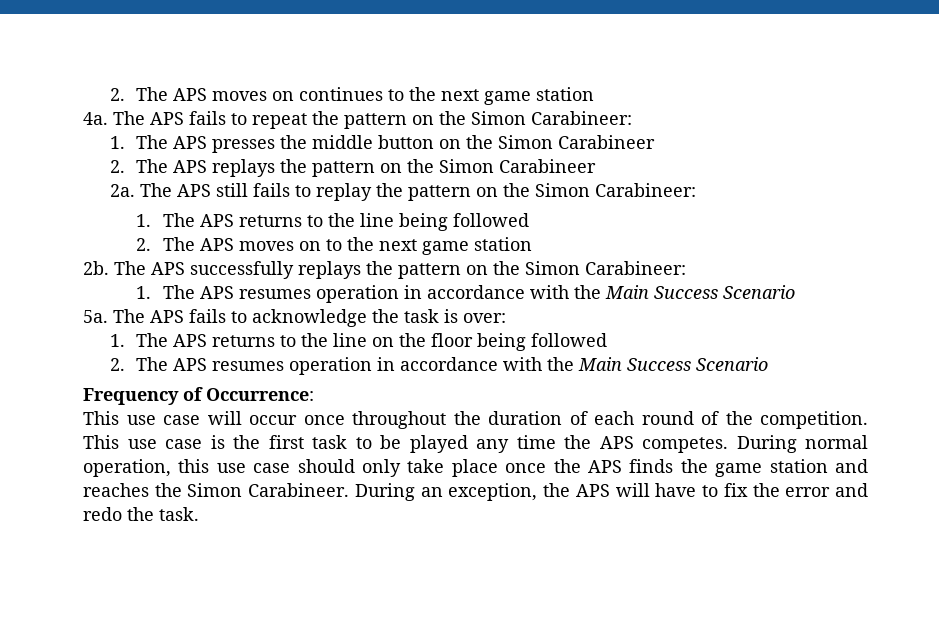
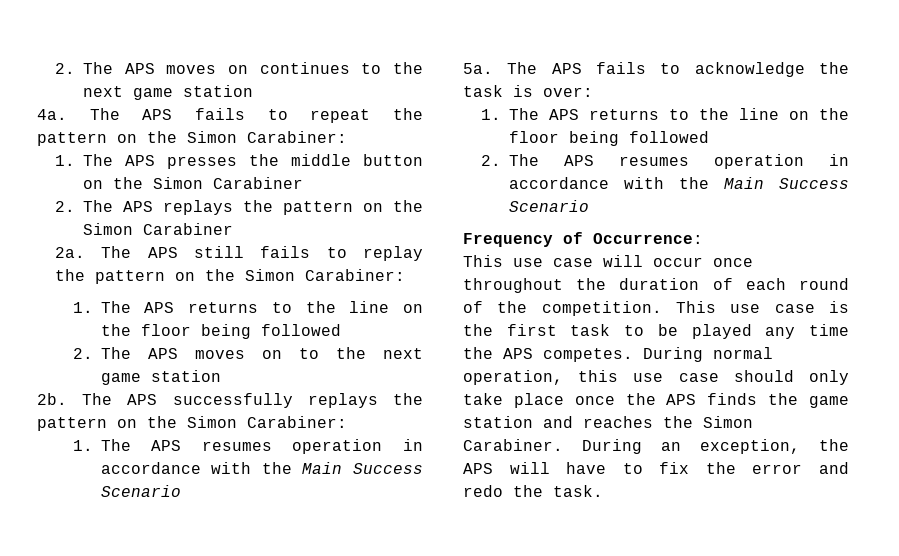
[531,111,632,125] Carabineer: -> [247,131,347,143] Carabiner:
[558,135,656,149] Carabineer -> [212,177,303,189] Carabiner
[499,159,597,173] Carabineer -> [142,223,233,235] Carabiner
[594,183,696,197] [136,213,395,227] Carabineer: // 1. The APS returns to the line -> [304,269,405,281] [72,301,423,313] [100,324,191,336] Carabiner: // 1. The APS returns to the line on the floor
[585,261,686,275] Carabineer: -> [247,416,347,428] Carabiner:
[248,483,350,497] Carabineer. -> [463,439,563,451] Carabiner.

